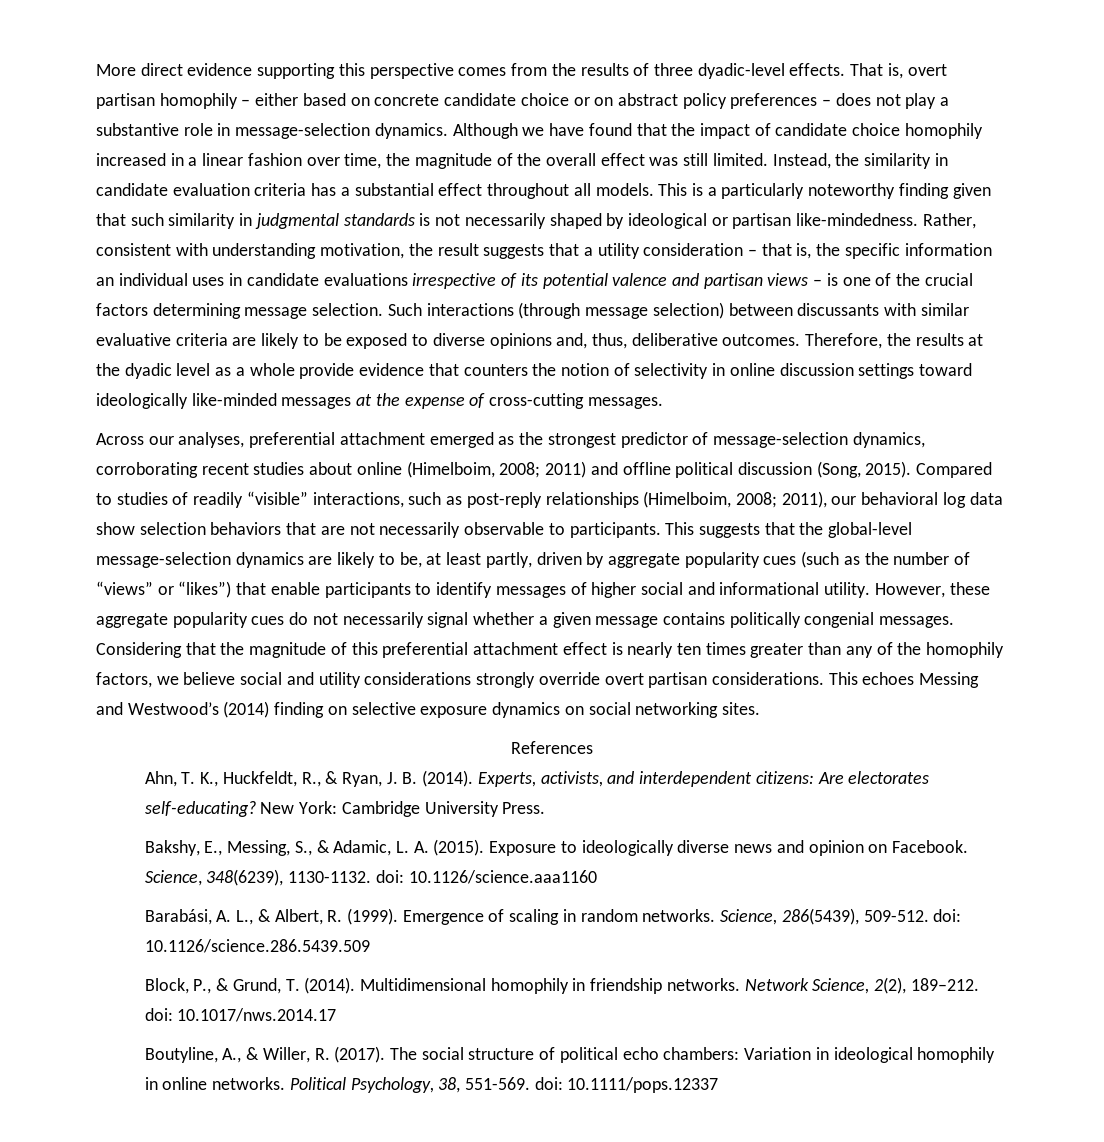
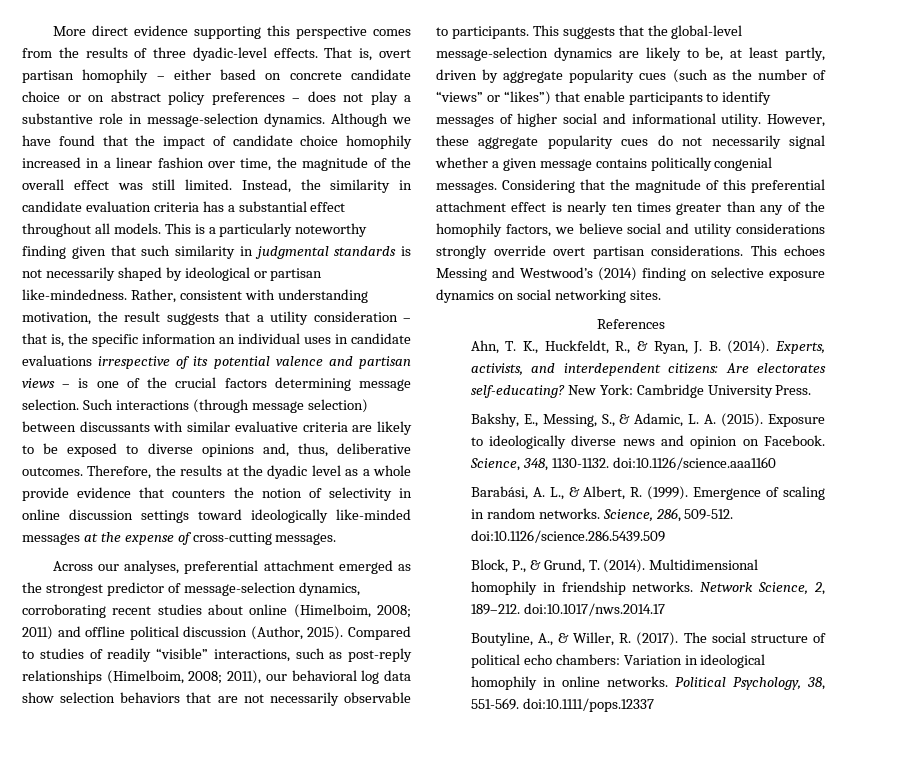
[816,461,861,478] (Song, -> [250,626,303,640] (Author,
[206,869,597,886] 348(6239), 1130-1132. doi: 10.1126/science.aaa1160 -> [522,457,776,471] 348, 1130-1132. doi:10.1126/science.aaa1160
[781,908,962,925] [144,939,370,953] 286(5439), 509-512. doi: 10.1126/science.286.5439.509 -> [655,508,734,522] [470,530,665,543] 286, 509-512. doi:10.1126/science.286.5439.509
[874,977,979,994] [144,1008,337,1022] 2(2), 189–212. doi: 10.1017/nws.2014.17 -> [814,582,825,595] [470,603,665,616] 2, 189–212. doi:10.1017/nws.2014.17
[534,1077,719,1093] doi: 10.1111/pops.12337 -> [522,698,654,712] doi:10.1111/pops.12337

